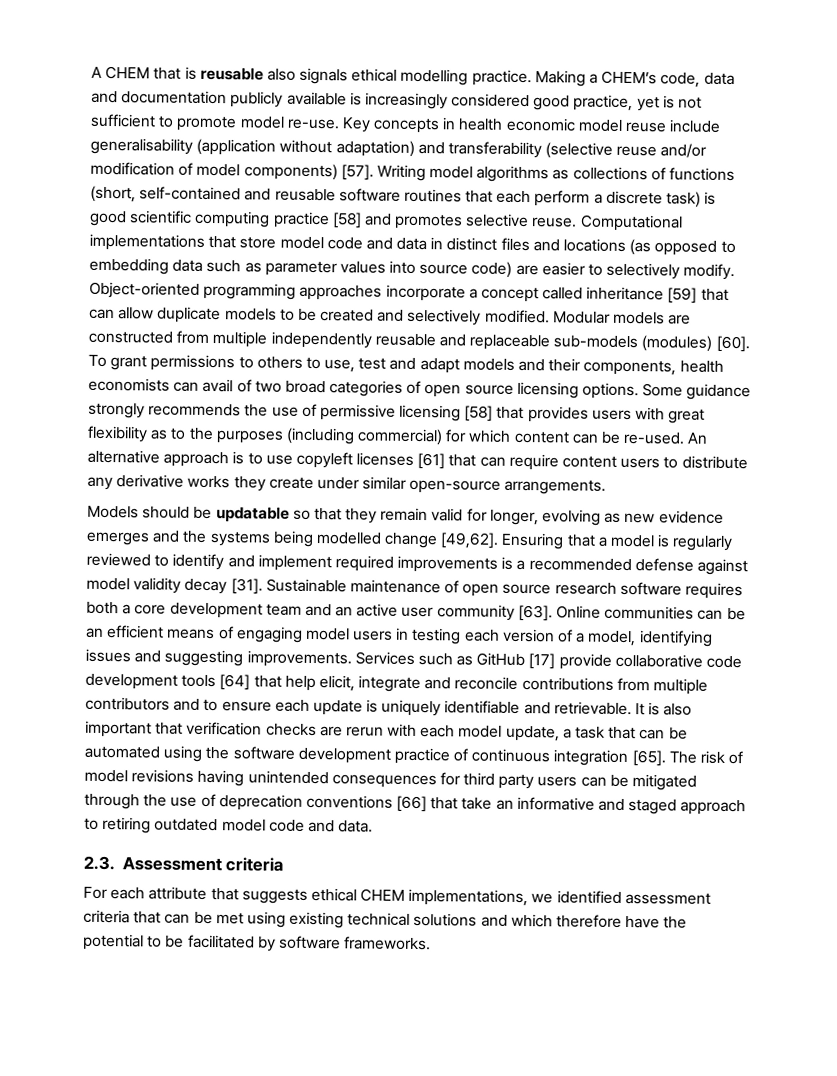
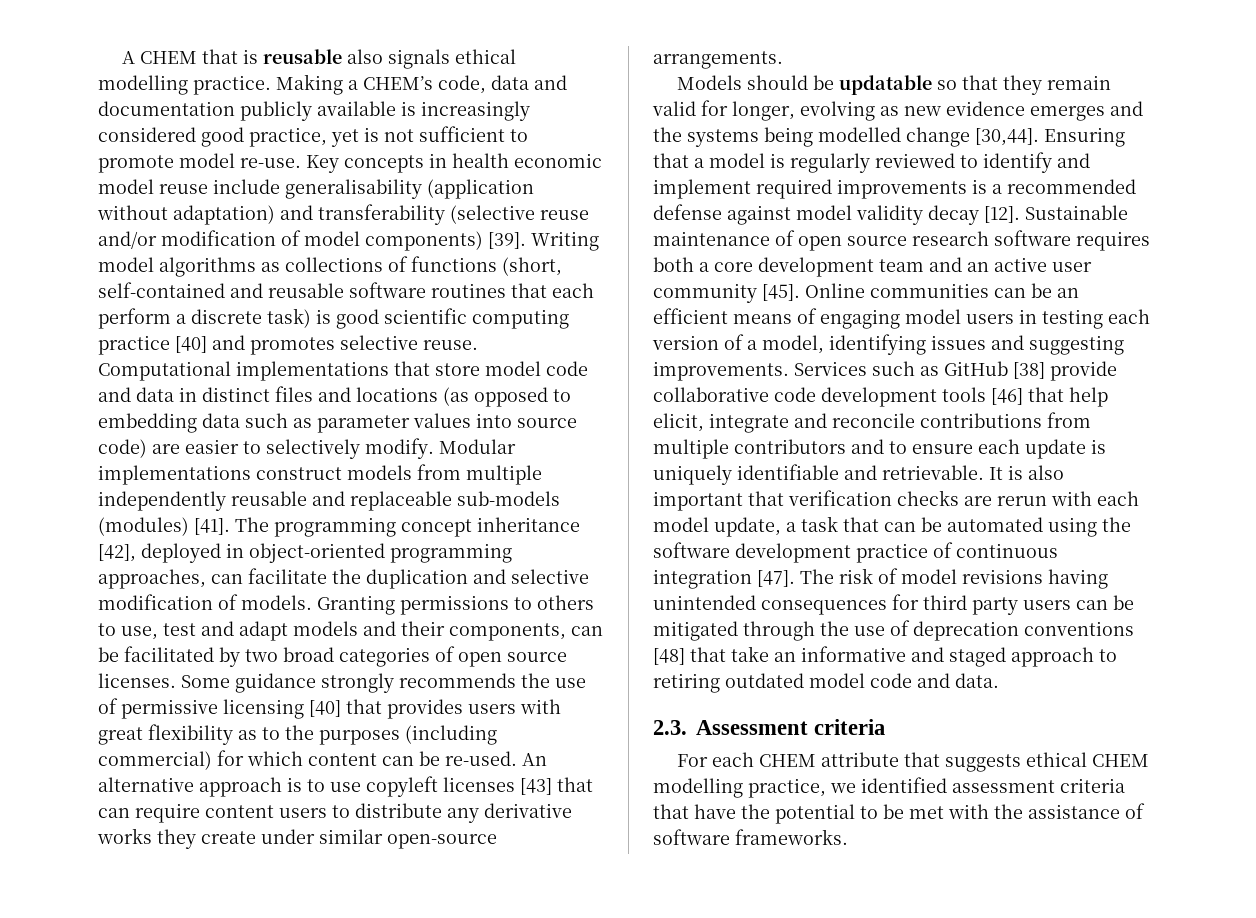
[340,164,374,181] [57]. -> [488,232,526,249] [39].
[331,212,362,229] [58] -> [175,336,207,353] [40]
[89,281,729,304] [89,306,692,326] [88,330,173,344] Object-oriented programming approaches incorporate a concept called inheritance [59] that can allow duplicate models to be created and selectively modified. Modular models are constructed -> [439,439,516,454] [98,465,412,485] Modular implementations construct models
[715,335,750,353] [88,354,148,371] [60]. To grant -> [194,517,580,537] [98,543,512,563] [98,568,589,589] [98,594,395,615] [41]. The programming concept inheritance [42], deployed in object-oriented programming approaches, can facilitate the duplication and selective modification of models. Granting
[679,360,724,373] [88,377,252,393] health economists can avail of -> [571,626,603,636] [98,646,240,667] can be facilitated by
[516,381,640,400] licensing options. -> [98,673,176,688] licenses.
[464,405,494,422] [58] -> [309,700,341,717] [40]
[417,452,446,470] [61] -> [520,778,552,795] [43]
[440,532,500,549] [49,62]. -> [975,128,1039,146] [30,44].
[230,578,263,595] [31]. -> [984,206,1020,223] [12].
[517,604,553,622] [63]. -> [762,284,800,301] [45].
[528,653,556,670] [17] -> [1013,362,1045,379] [38]
[219,674,251,691] [64] -> [991,388,1023,405] [46]
[631,750,666,767] [65]. -> [757,570,795,587] [47].
[396,795,428,813] [66] -> [653,648,685,665] [48]
(146, 893) none -> [758,754,816,767] CHEM
[408,888,529,907] implementations, -> [653,778,826,798] modelling practice,
[164,911,623,929] can be met using existing technical solutions and which therefore -> (689, 811) none
[187,934,276,952] facilitated by -> [909,803,1145,819] met with the assistance of

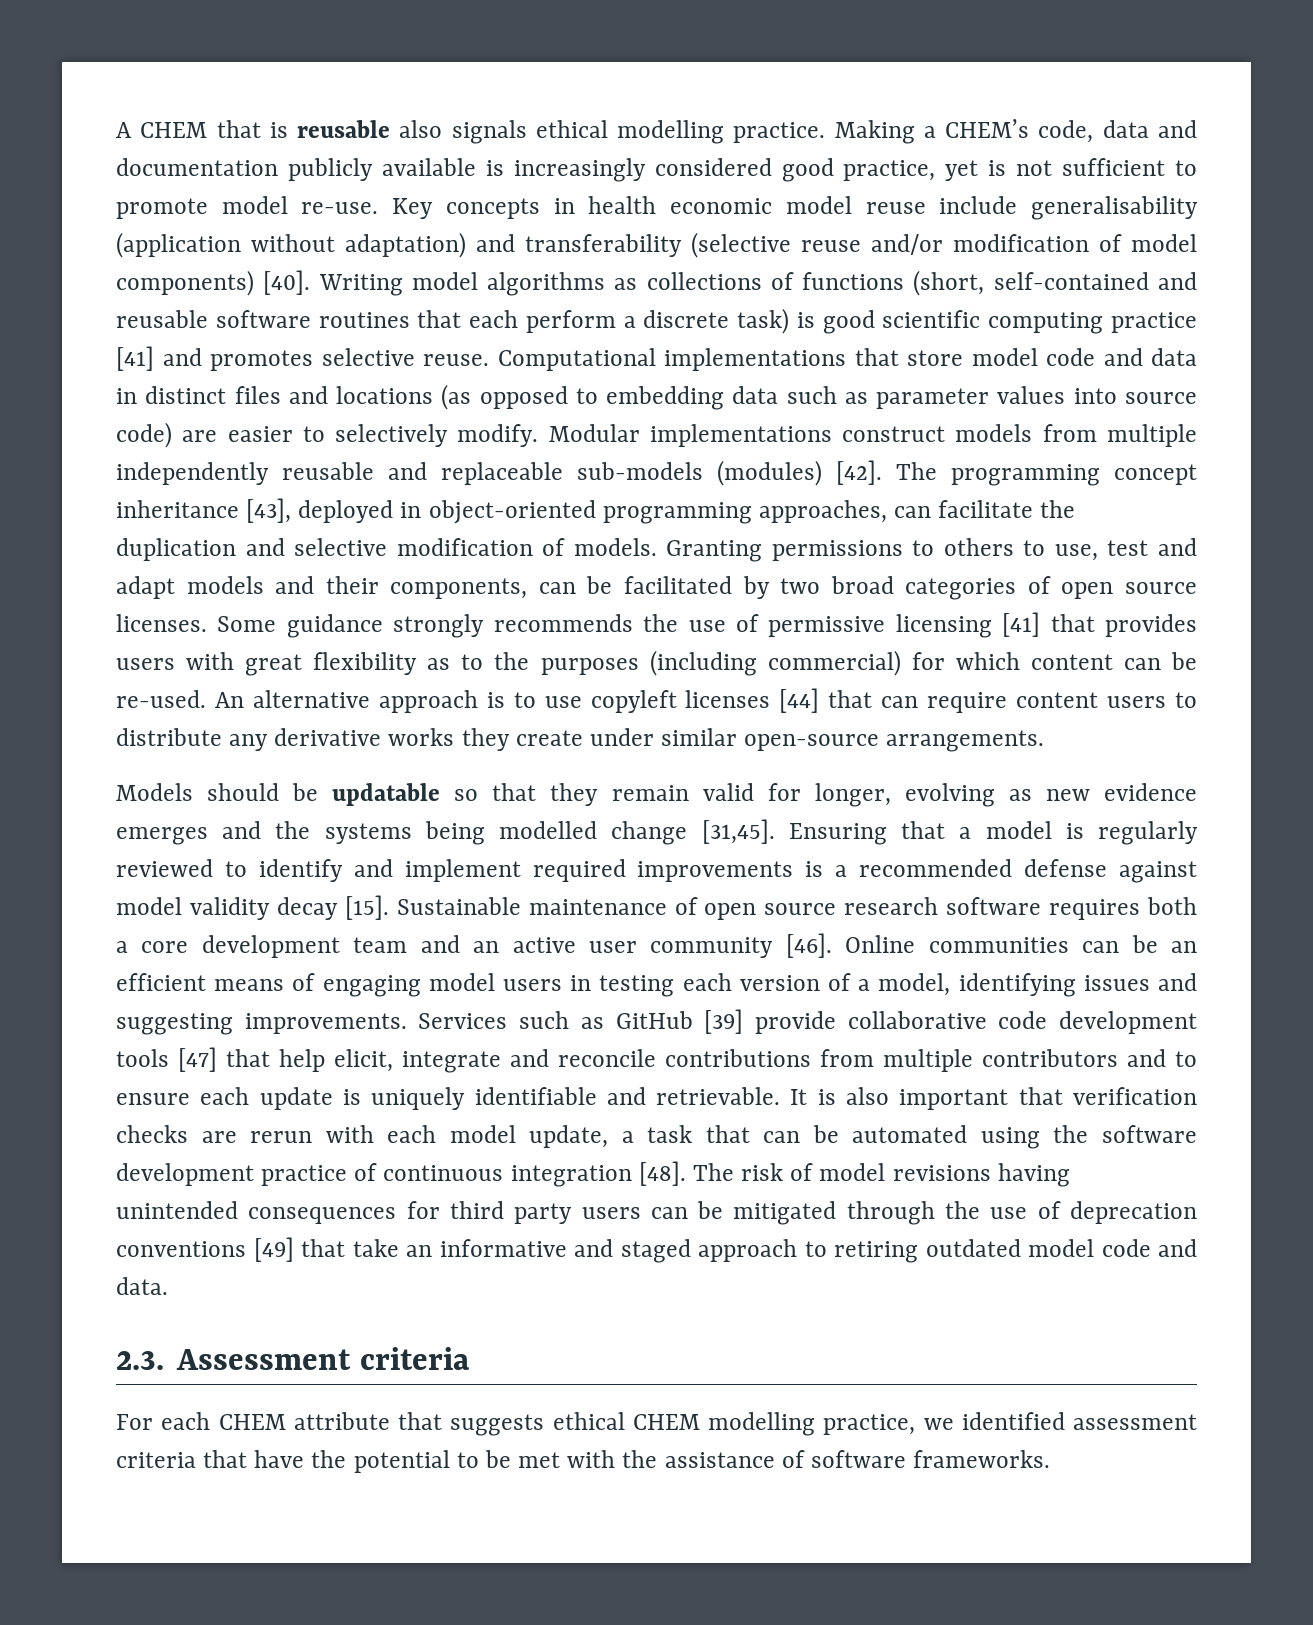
[488,232,526,249] [39]. -> [263,270,311,295] [40].
[175,336,207,353] [40] -> [116,346,154,371] [41]
[194,518,230,535] [41]. -> [836,460,882,485] [42].
[98,544,136,562] [42], -> [246,498,292,523] [43],
[309,700,341,717] [40] -> [1002,612,1041,637] [41]
[520,778,552,795] [43] -> [779,688,820,713] [44]
[975,128,1039,146] [30,44]. -> [701,819,775,844] [31,45].
[984,206,1020,223] [12]. -> [344,895,389,920] [15].
[762,284,800,301] [45]. -> [785,933,832,958] [46].
[1013,362,1045,379] [38] -> [704,1009,744,1034] [39]
[991,388,1023,405] [46] -> [178,1047,217,1072] [47]
[757,570,795,587] [47]. -> [638,1161,686,1186] [48].
[653,648,685,665] [48] -> [253,1237,294,1262] [49]

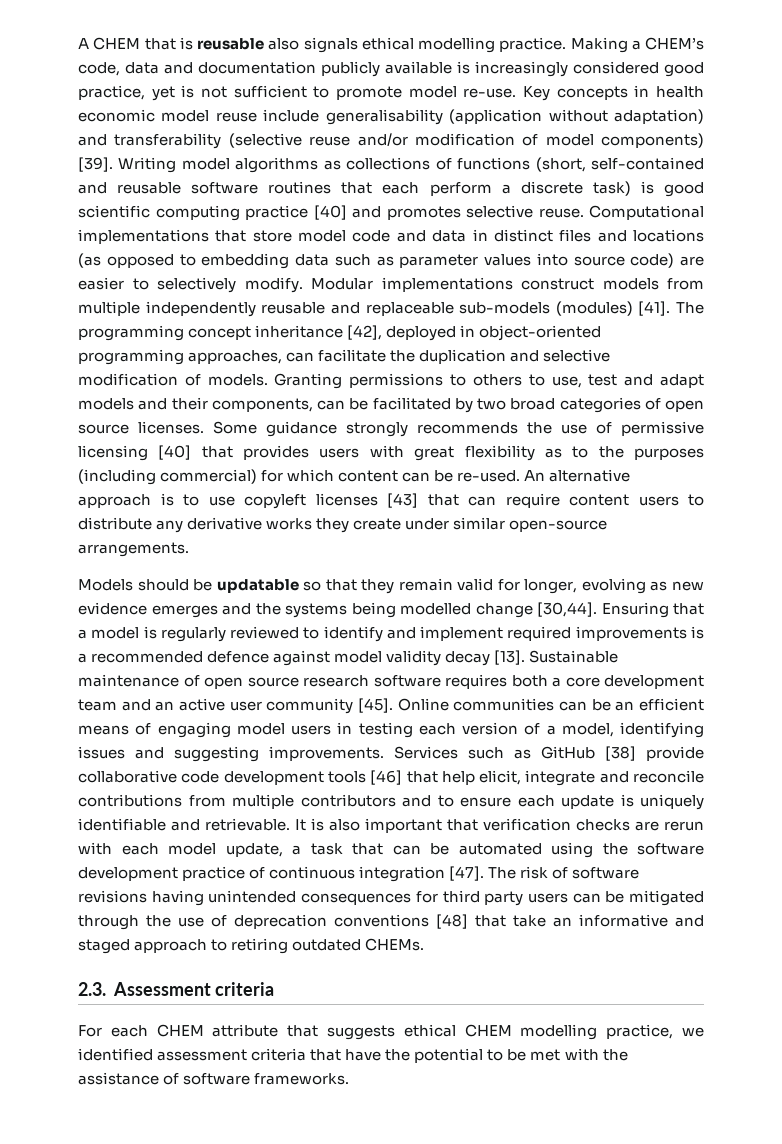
[263,270,311,295] [40]. -> [78,157,113,172] [39].
[116,346,154,371] [41] -> [313,205,347,220] [40]
[836,460,882,485] [42]. -> [638,301,671,316] [41].
[246,498,292,523] [43], -> [347,325,383,340] [42],
[1002,612,1041,637] [41] -> [158,445,192,460] [40]
[779,688,820,713] [44] -> [387,493,418,508] [43]
[701,819,775,844] [31,45]. -> [537,602,597,617] [30,44].
[1024,859,1108,877] defense -> [207,651,270,663] defence
[344,895,389,920] [15]. -> [494,650,526,665] [13].
[785,933,832,958] [46]. -> [358,698,393,713] [45].
[704,1009,744,1034] [39] -> [605,746,636,761] [38]
[178,1047,217,1072] [47] -> [370,770,403,785] [46]
[638,1161,686,1186] [48]. -> [449,866,485,881] [47].
[819,1163,886,1181] model -> [572,867,640,879] software
[253,1237,294,1262] [49] -> [436,914,468,929] [48]
[1028,1239,1197,1257] [116,1277,168,1295] model code and data. -> [365,938,425,951] CHEMs.

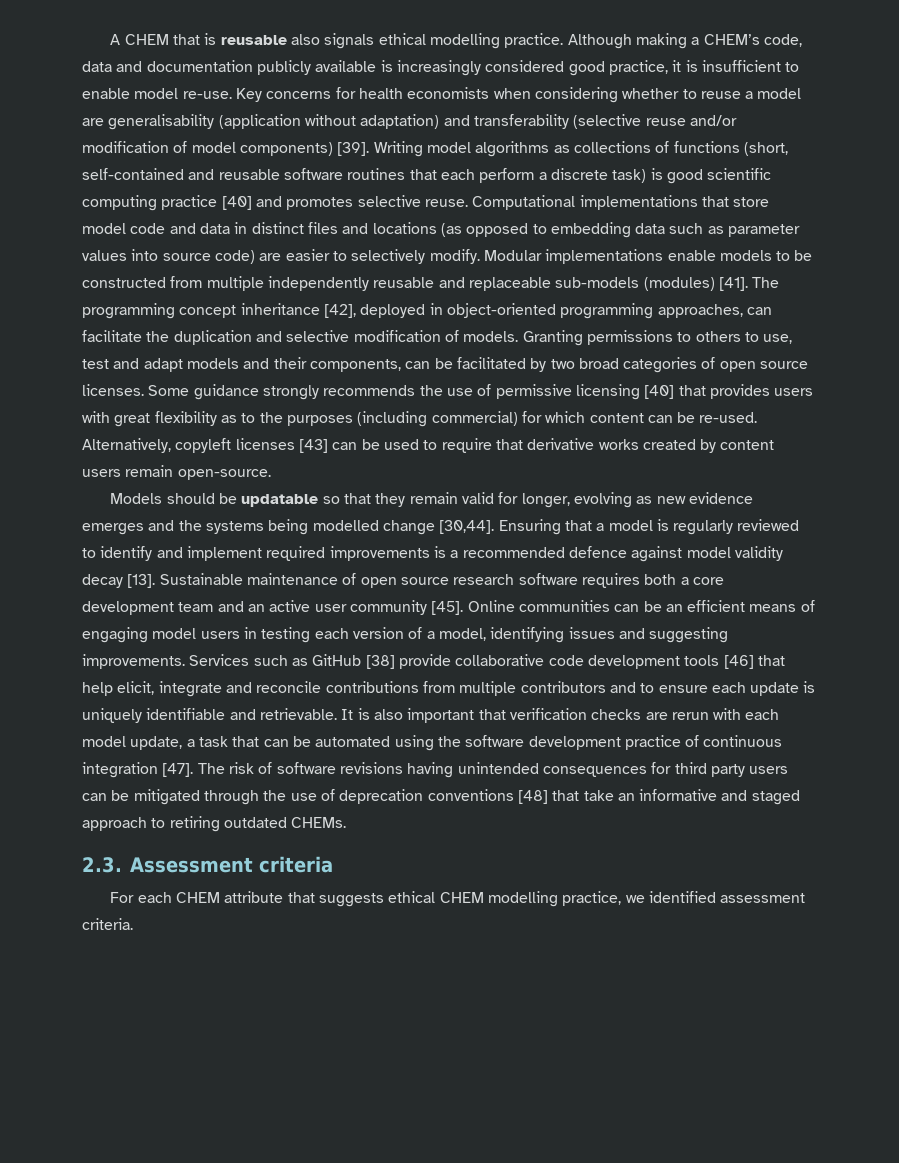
[570,37,628,53] Making -> [567,33,687,49] Although making
[151,85,704,101] [78,109,320,122] yet is not sufficient to promote model re-use. Key concepts in health economic model reuse include -> [672,60,800,72] [82,87,802,103] [82,118,104,126] it is insufficient to enable model re-use. Key concerns for health economists when considering whether to reuse a model are
[521,278,659,290] construct models -> [667,250,813,261] [82,277,166,288] enable models to be constructed
[524,469,631,482] [78,493,704,509] [78,517,608,533] [78,542,189,557] An alternative approach is to use copyleft licenses [43] that can require content users to distribute any derivative works they create under similar open-source arrangements. -> [82,438,775,453] [82,465,271,480] Alternatively, copyleft licenses [43] can be used to require that derivative works created by content users remain open-source.
[251,1048,628,1063] [78,1072,350,1085] criteria that have the potential to be met with the assistance of software frameworks. -> [82,918,133,930] criteria.

